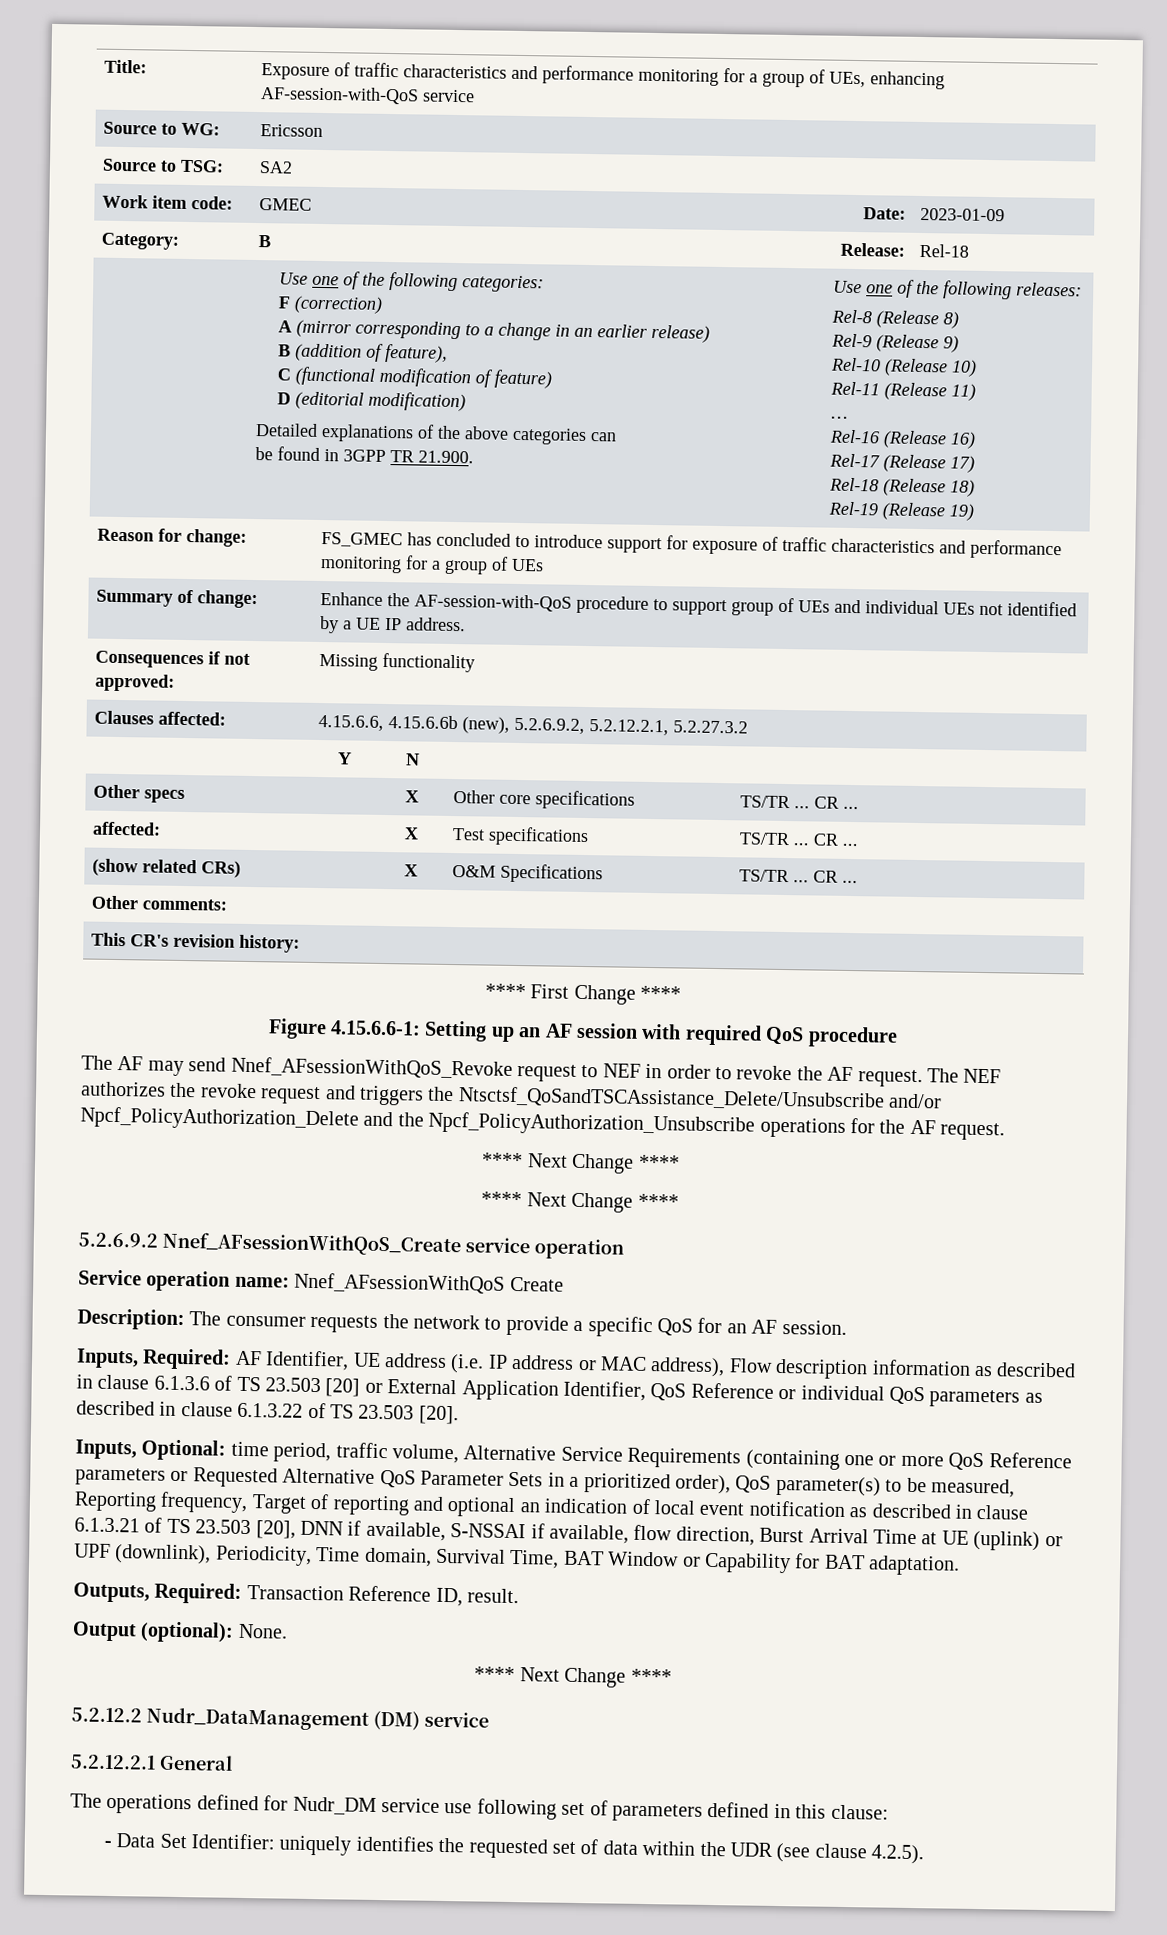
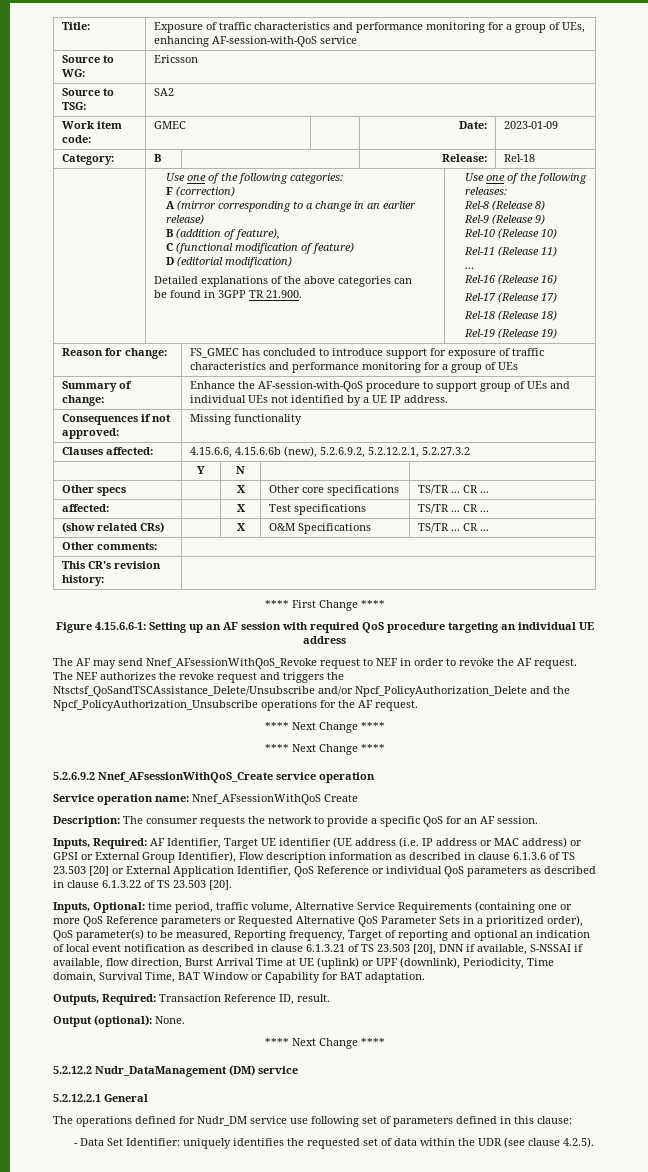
(898, 1037) none -> [447,622,594,633] [303,636,346,644] targeting an individual UE address
[352,1352,381,1367] UE -> [224,837,352,849] Target UE identifier (UE
[650,1357,726,1378] address), -> [522,837,582,848] [53,851,236,863] address) or GPSI or External Group Identifier),

